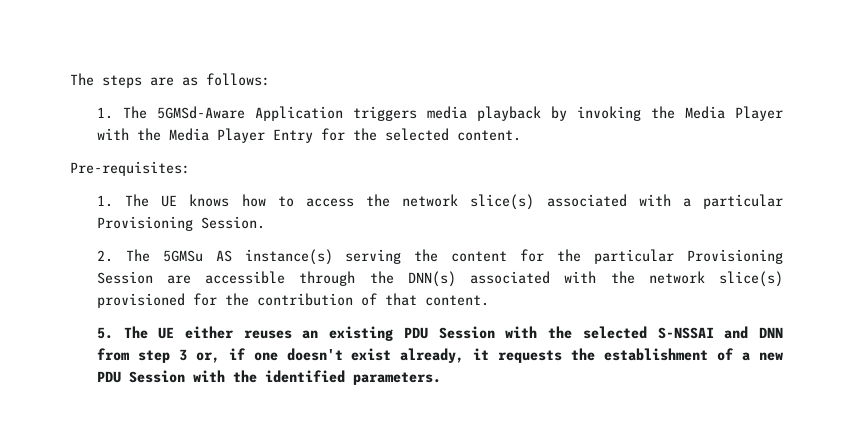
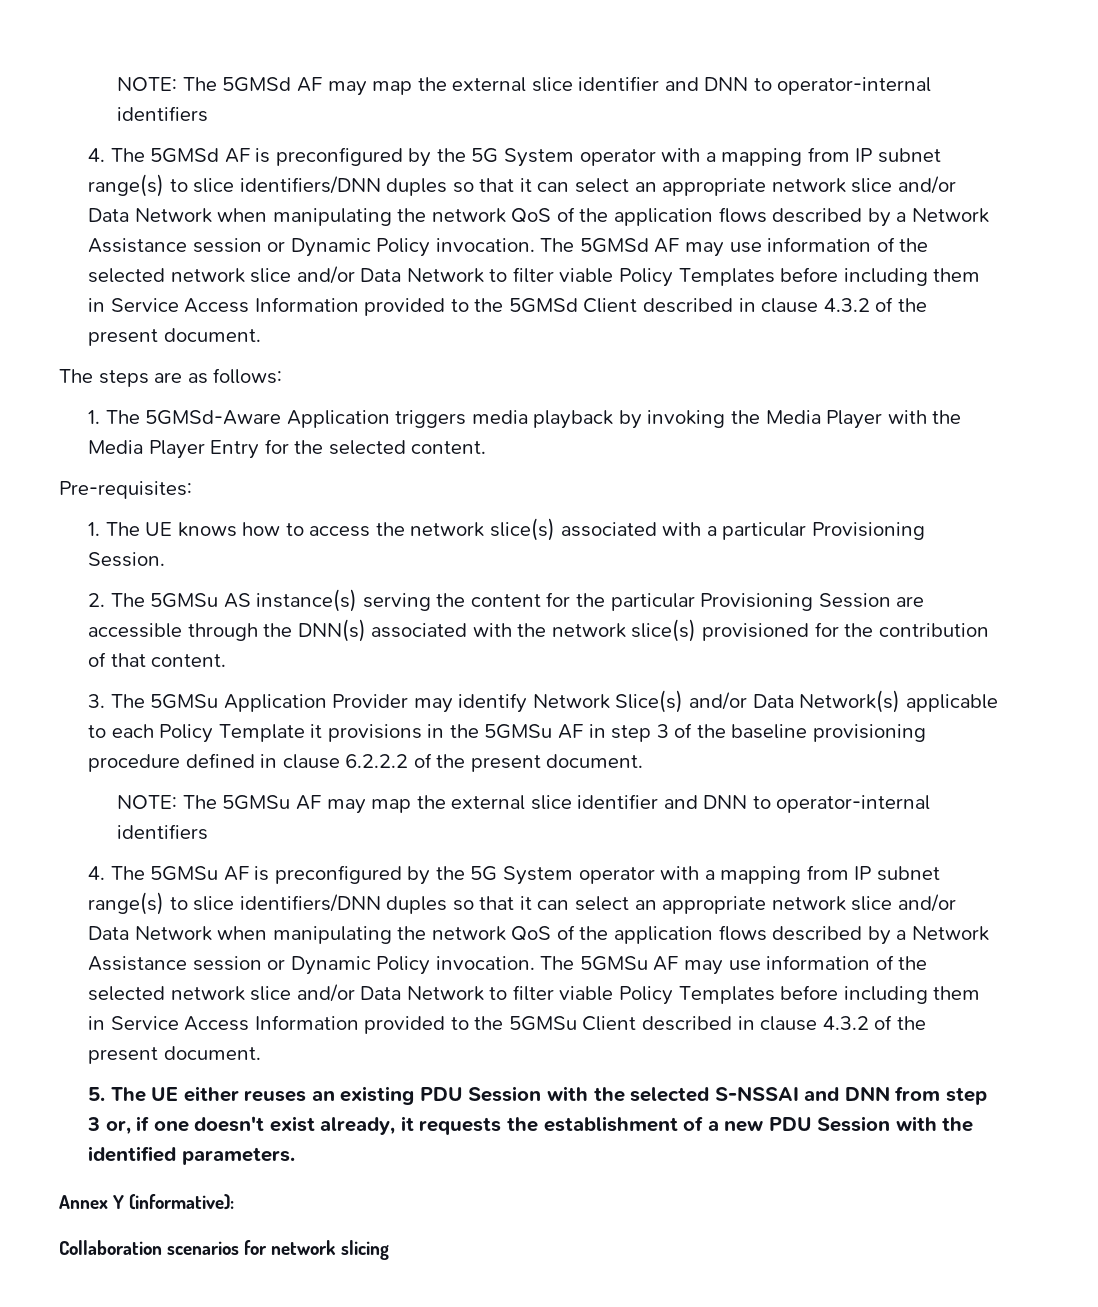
(70, 79) none -> [117,76,932,96] [117,106,209,122] [88,147,941,167] [88,174,956,197] [88,207,989,227] [88,237,929,257] [88,266,981,287] [88,297,927,316] [88,328,261,346] NOTE: The 5GMSd AF may map the external slice identifier and DNN to operator-internal identifiers // 4. The 5GMSd AF is preconfigured by the 5G System operator with a mapping from IP subnet range(s) to slice identifiers/DNN duples so that it can select an appropriate network slice and/or Data Network when manipulating the network QoS of the application flows described by a Network Assistance session or Dynamic Policy invocation. The 5GMSd AF may use information of the selected network slice and/or Data Network to filter viable Policy Templates before including them in Service Access Information provided to the 5GMSd Client described in clause 4.3.2 of the present document. //
(489, 300) none -> [88,690,998,713] [88,723,926,743] [88,753,644,772] [117,794,931,814] [117,824,209,840] [88,865,940,885] [88,892,956,915] [88,925,989,945] [88,955,928,975] [88,984,981,1005] [88,1015,926,1034] [88,1046,261,1064] // 3. The 5GMSu Application Provider may identify Network Slice(s) and/or Data Network(s) applicable to each Policy Template it provisions in the 5GMSu AF in step 3 of the baseline provisioning procedure defined in clause 6.2.2.2 of the present document. // NOTE: The 5GMSu AF may map the external slice identifier and DNN to operator-internal identifiers // 4. The 5GMSu AF is preconfigured by the 5G System operator with a mapping from IP subnet range(s) to slice identifiers/DNN duples so that it can select an appropriate network slice and/or Data Network when manipulating the network QoS of the application flows described by a Network Assistance session or Dynamic Policy invocation. The 5GMSu AF may use information of the selected network slice and/or Data Network to filter viable Policy Templates before including them in Service Access Information provided to the 5GMSu Client described in clause 4.3.2 of the present document.
(441, 378) none -> [59,1194,235,1210] [59,1240,389,1260] // Annex Y (informative): // Collaboration scenarios for network slicing

